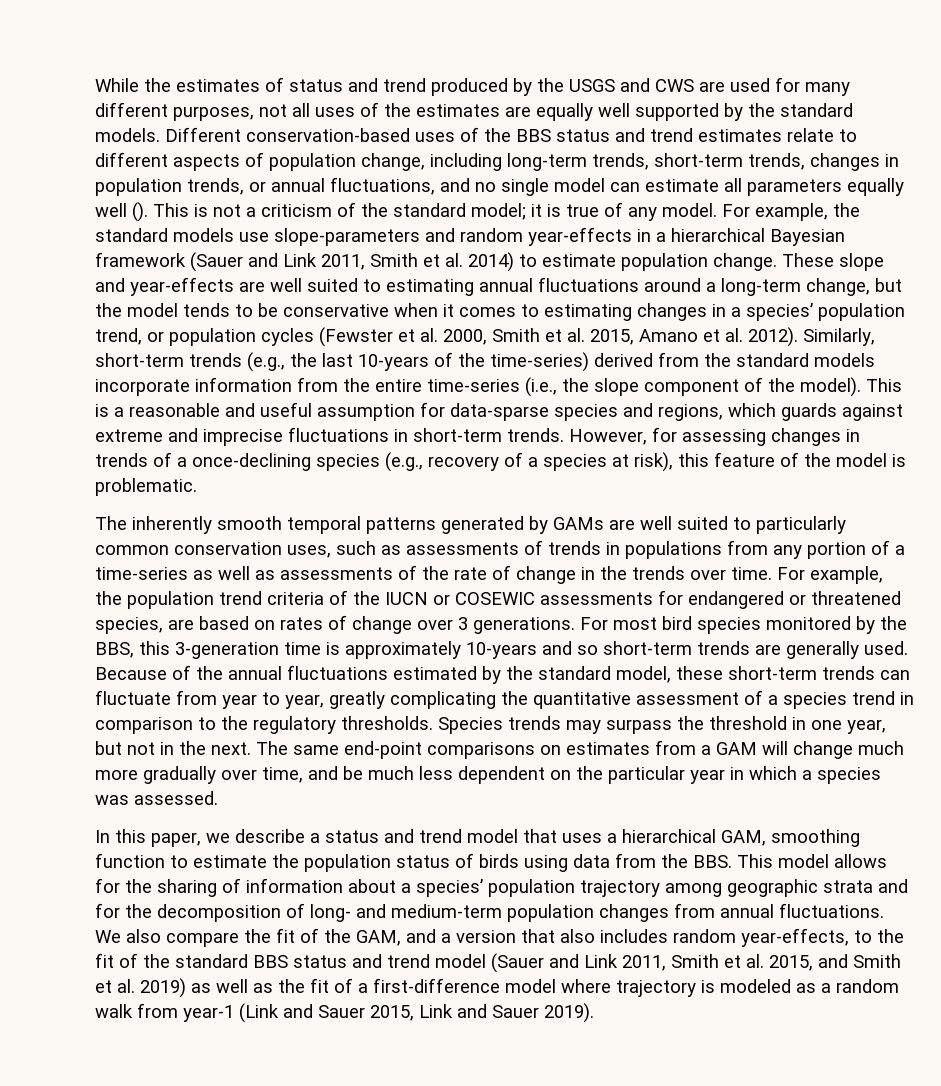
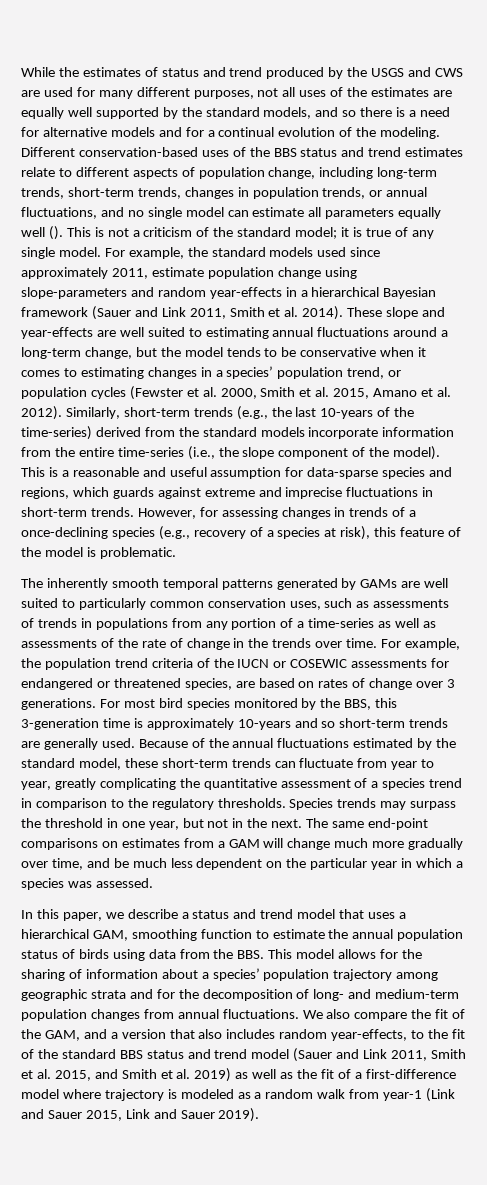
[95,128,160,142] models. -> [263,107,450,119] [21,127,441,139] models, and so there is a need for alternative models and for a continual evolution of the modeling.
(657, 214) none -> [21,247,55,259] single
[239,232,269,242] use -> [317,247,381,257] [21,267,357,279] used since approximately 2011, estimate population change using
[468,252,777,272] 2014) to estimate population change. -> [302,306,344,320] 2014).
(299, 861) none -> [352,929,394,939] annual

